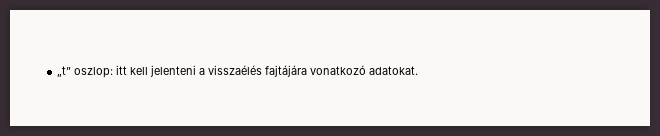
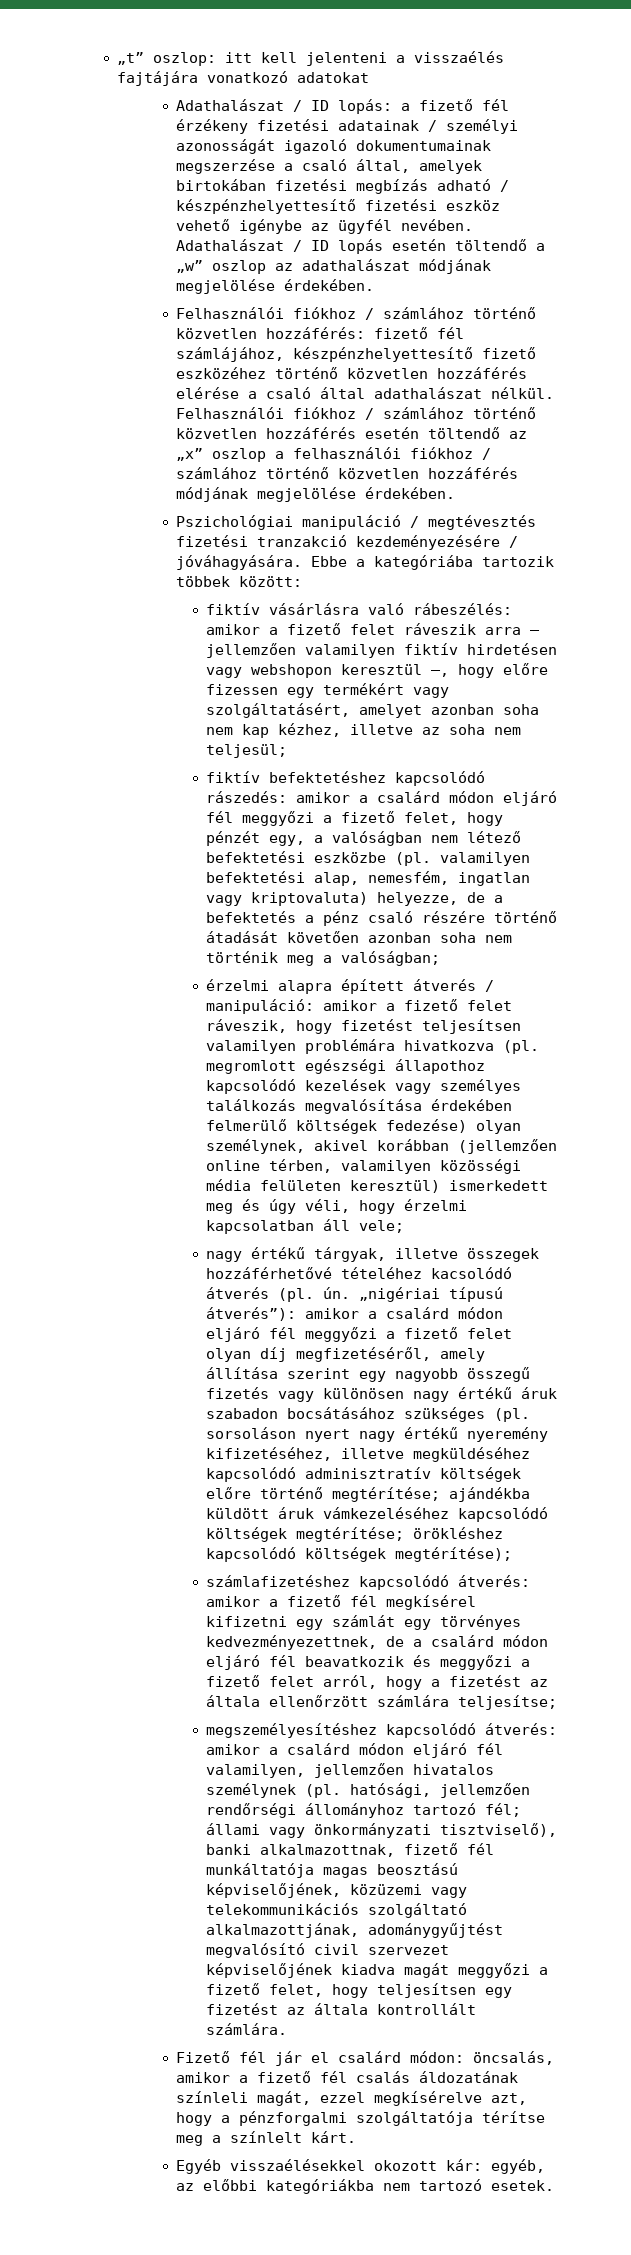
[368,66,418,75] adatokat. -> [297,72,370,83] [176,99,510,114] [176,119,519,134] [176,139,492,154] [176,159,483,174] [176,179,510,194] [176,199,501,214] [176,219,474,234] [176,239,546,254] [176,259,492,274] [176,279,375,294] [176,307,537,320] [176,327,465,339] [176,347,537,362] [176,367,528,379] [176,387,555,399] [176,407,537,420] [176,427,528,439] [176,447,492,462] [176,467,519,479] [176,487,456,502] [176,515,537,530] [176,535,519,550] [176,555,555,570] [176,576,303,587] [206,603,513,615] [206,623,541,635] [206,643,558,658] [206,663,549,678] [206,683,450,698] [206,703,540,718] [206,723,522,738] [206,744,288,758] [206,771,486,786] [206,791,558,806] [206,811,504,826] [206,831,522,846] [206,851,531,866] [206,871,531,886] [206,892,504,906] [206,911,558,926] [206,931,513,943] [206,951,441,966] [206,979,495,994] [206,999,513,1014] [206,1019,522,1034] [206,1039,540,1054] [206,1059,486,1074] [206,1079,522,1094] [206,1099,513,1114] [206,1119,522,1134] [206,1139,558,1154] [206,1159,522,1174] [206,1179,549,1193] [206,1199,468,1214] [206,1219,405,1234] [206,1247,540,1262] [206,1267,513,1279] [206,1287,504,1302] [206,1307,504,1321] [206,1327,513,1342] [206,1347,486,1362] [206,1367,531,1382] [206,1387,558,1402] [206,1407,531,1422] [206,1427,549,1442] [206,1447,531,1462] [206,1467,522,1482] [206,1487,531,1502] [206,1507,549,1522] [206,1527,504,1542] [206,1547,513,1562] [206,1575,531,1590] [206,1595,477,1610] [206,1615,522,1630] [206,1635,549,1650] [206,1655,531,1670] [206,1675,549,1690] [206,1695,558,1710] [206,1723,558,1738] [206,1743,504,1758] [206,1763,495,1778] [206,1783,531,1798] [206,1803,522,1818] [206,1823,558,1838] [206,1843,495,1857] [206,1863,459,1878] [206,1883,468,1898] [206,1903,468,1918] [206,1923,504,1938] [206,1943,450,1958] [206,1963,549,1978] [206,1983,513,1998] [206,2003,477,2015] [206,2023,288,2035] [176,2051,555,2066] [176,2071,519,2083] [176,2091,528,2106] [176,2111,546,2126] [176,2131,357,2146] [176,2159,546,2174] [176,2179,555,2194] adatokat // Adathalászat / ID lopás: a fizető fél érzékeny fizetési adatainak / személyi azonosságát igazoló dokumentumainak megszerzése a csaló által, amelyek birtokában fizetési megbízás adható / készpénzhelyettesítő fizetési eszköz vehető igénybe az ügyfél nevében. Adathalászat / ID lopás esetén töltendő a „w” oszlop az adathalászat módjának megjelölése érdekében. // Felhasználói fiókhoz / számlához történő közvetlen hozzáférés: fizető fél számlájához, készpénzhelyettesítő fizető eszközéhez történő közvetlen hozzáférés elérése a csaló által adathalászat nélkül. Felhasználói fiókhoz / számlához történő közvetlen hozzáférés esetén töltendő az „x” oszlop a felhasználói fiókhoz / számlához történő közvetlen hozzáférés módjának megjelölése érdekében. // Pszichológiai manipuláció / megtévesztés fizetési tranzakció kezdeményezésére / jóváhagyására. Ebbe a kategóriába tartozik többek között: // fiktív vásárlásra való rábeszélés: amikor a fizető felet ráveszik arra – jellemzően valamilyen fiktív hirdetésen vagy webshopon keresztül –, hogy előre fizessen egy termékért vagy szolgáltatásért, amelyet azonban soha nem kap kézhez, illetve az soha nem teljesül; // fiktív befektetéshez kapcsolódó rászedés: amikor a csalárd módon eljáró fél meggyőzi a fizető felet, hogy pénzét egy, a valóságban nem létező befektetési eszközbe (pl. valamilyen befektetési alap, nemesfém, ingatlan vagy kriptovaluta) helyezze, de a befektetés a pénz csaló részére történő átadását követően azonban soha nem történik meg a valóságban; // érzelmi alapra épített átverés / manipuláció: amikor a fizető felet ráveszik, hogy fizetést teljesítsen valamilyen problémára hivatkozva (pl. megromlott egészségi állapothoz kapcsolódó kezelések vagy személyes találkozás megvalósítása érdekében felmerülő költségek fedezése) olyan személynek, akivel korábban (jellemzően online térben, valamilyen közösségi média felületen keresztül) ismerkedett meg és úgy véli, hogy érzelmi kapcsolatban áll vele; // nagy értékű tárgyak, illetve összegek hozzáférhetővé tételéhez kacsolódó átverés (pl. ún. „nigériai típusú átverés”): amikor a csalárd módon eljáró fél meggyőzi a fizető felet olyan díj megfizetéséről, amely állítása szerint egy nagyobb összegű fizetés vagy különösen nagy értékű áruk szabadon bocsátásához szükséges (pl. sorsoláson nyert nagy értékű nyeremény kifizetéséhez, illetve megküldéséhez kapcsolódó adminisztratív költségek előre történő megtérítése; ajándékba küldött áruk vámkezeléséhez kapcsolódó költségek megtérítése; örökléshez kapcsolódó költségek megtérítése); // számlafizetéshez kapcsolódó átverés: amikor a fizető fél megkísérel kifizetni egy számlát egy törvényes kedvezményezettnek, de a csalárd módon eljáró fél beavatkozik és meggyőzi a fizető felet arról, hogy a fizetést az általa ellenőrzött számlára teljesítse; // megszemélyesítéshez kapcsolódó átverés: amikor a csalárd módon eljáró fél valamilyen, jellemzően hivatalos személynek (pl. hatósági, jellemzően rendőrségi állományhoz tartozó fél; állami vagy önkormányzati tisztviselő), banki alkalmazottnak, fizető fél munkáltatója magas beosztású képviselőjének, közüzemi vagy telekommunikációs szolgáltató alkalmazottjának, adománygyűjtést megvalósító civil szervezet képviselőjének kiadva magát meggyőzi a fizető felet, hogy teljesítsen egy fizetést az általa kontrollált számlára. // Fizető fél jár el csalárd módon: öncsalás, amikor a fizető fél csalás áldozatának színleli magát, ezzel megkísérelve azt, hogy a pénzforgalmi szolgáltatója térítse meg a színlelt kárt. // Egyéb visszaélésekkel okozott kár: egyéb, az előbbi kategóriákba nem tartozó esetek.

